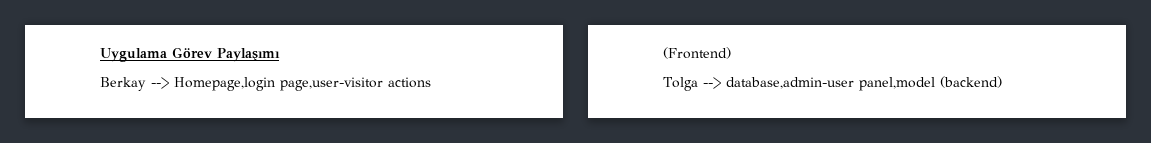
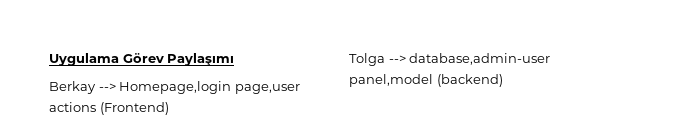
[280,77,383,91] page,user-visitor -> [234,84,300,94] page,user

